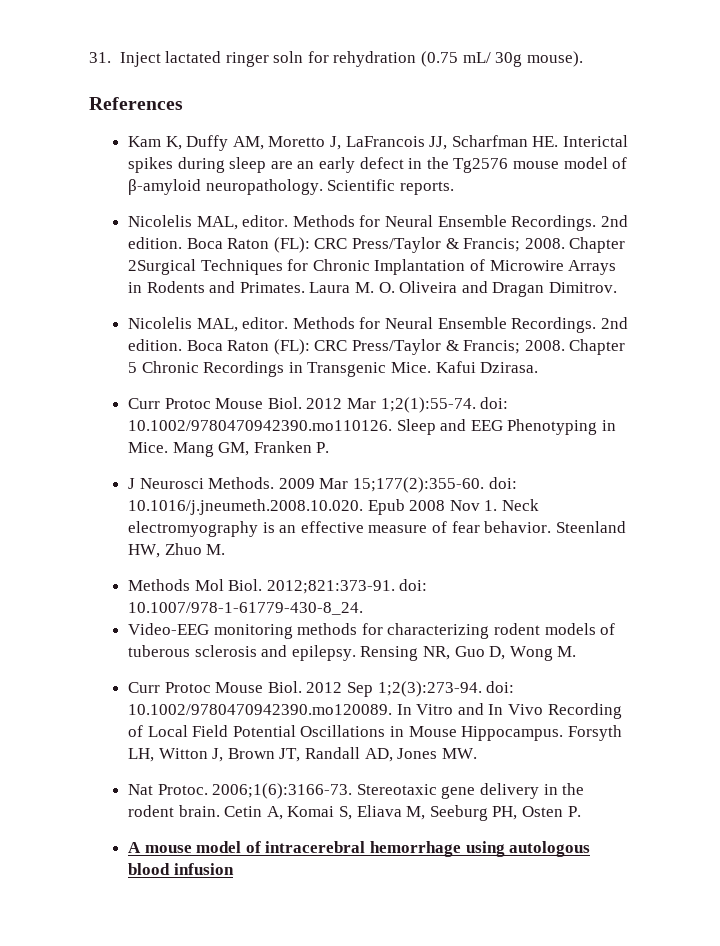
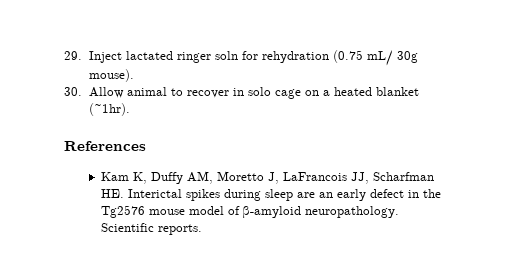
[89,52,111,63] 31. -> [64,51,82,60] 29.
(583, 59) none -> [64,87,419,99] [88,103,130,116] // 30. Allow animal to recover in solo cage on a heated blanket (~1hr).
[128,215,628,231] [128,237,626,253] [128,259,617,275] [128,281,617,297] [128,317,628,333] [128,339,626,355] [128,361,539,377] [128,397,509,413] [128,419,616,435] [128,441,330,457] [128,477,517,493] [128,499,539,515] [128,521,626,537] [128,543,226,558] [128,579,428,594] [128,602,364,615] [128,623,616,639] [128,645,577,661] [128,681,515,697] [128,703,622,719] [128,725,622,741] [128,747,477,762] [128,783,585,799] [128,805,581,821] [128,841,591,857] [128,863,234,875] // Nicolelis MAL, editor. Methods for Neural Ensemble Recordings. 2nd edition. Boca Raton (FL): CRC Press/Taylor & Francis; 2008. Chapter 2Surgical Techniques for Chronic Implantation of Microwire Arrays in Rodents and Primates. Laura M. O. Oliveira and Dragan Dimitrov. // Nicolelis MAL, editor. Methods for Neural Ensemble Recordings. 2nd edition. Boca Raton (FL): CRC Press/Taylor & Francis; 2008. Chapter 5 Chronic Recordings in Transgenic Mice. Kafui Dzirasa. // Curr Protoc Mouse Biol. 2012 Mar 1;2(1):55-74. doi: 10.1002/9780470942390.mo110126. Sleep and EEG Phenotyping in Mice. Mang GM, Franken P. // J Neurosci Methods. 2009 Mar 15;177(2):355-60. doi: 10.1016/j.jneumeth.2008.10.020. Epub 2008 Nov 1. Neck electromyography is an effective measure of fear behavior. Steenland HW, Zhuo M. // Methods Mol Biol. 2012;821:373-91. doi: 10.1007/978-1-61779-430-8_24. // Video-EEG monitoring methods for characterizing rodent models of tuberous sclerosis and epilepsy. Rensing NR, Guo D, Wong M. // Curr Protoc Mouse Biol. 2012 Sep 1;2(3):273-94. doi: 10.1002/9780470942390.mo120089. In Vitro and In Vivo Recording of Local Field Potential Oscillations in Mouse Hippocampus. Forsyth LH, Witton J, Brown JT, Randall AD, Jones MW. // Nat Protoc. 2006;1(6):3166-73. Stereotaxic gene delivery in the rodent brain. Cetin A, Komai S, Eliava M, Seeburg PH, Osten P. // A mouse model of intracerebral hemorrhage using autologous blood infusion -> (202, 229) none

